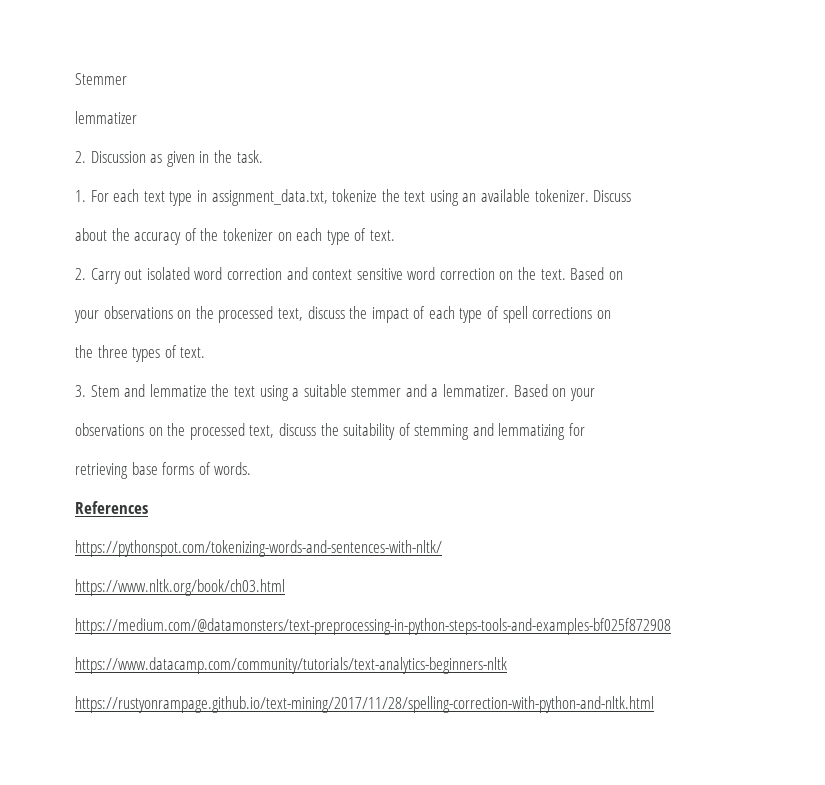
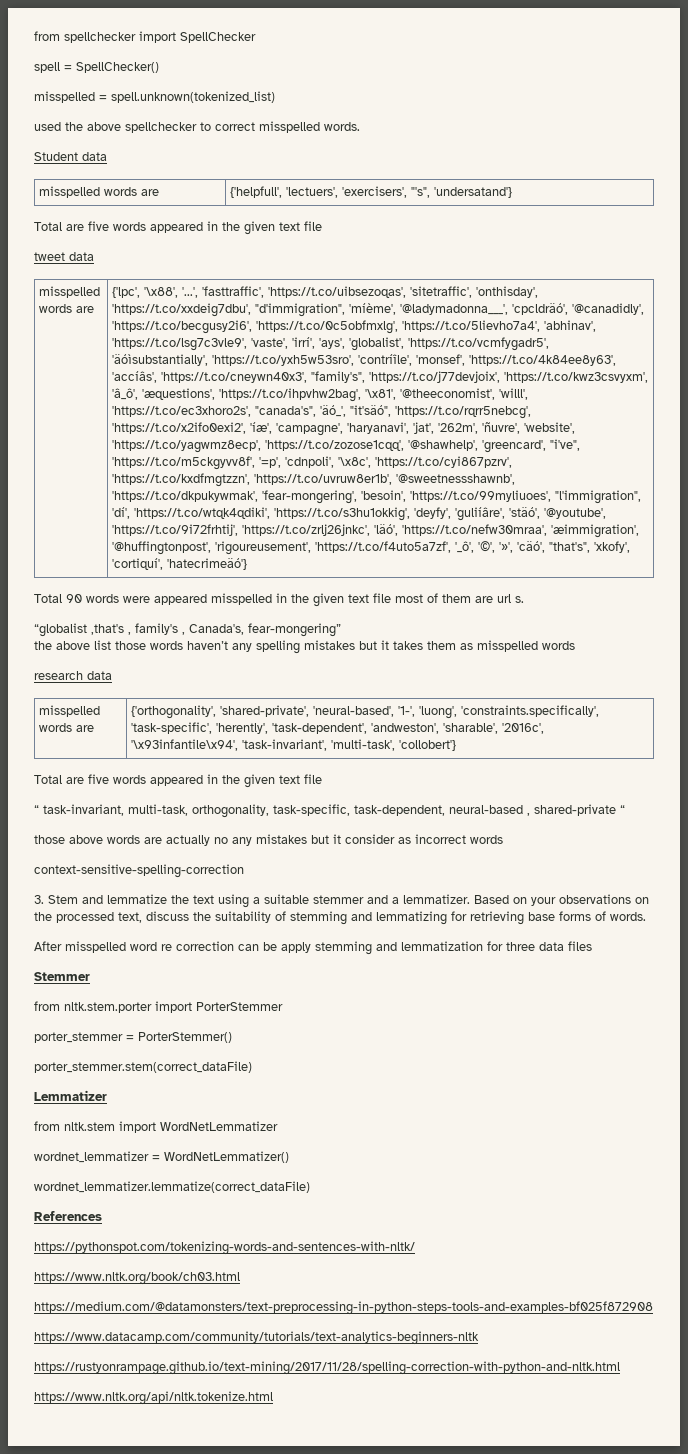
[75,73,127,85] [75,111,137,124] [75,150,263,167] [75,189,632,206] [75,228,395,245] [75,267,623,284] [74,306,611,323] [75,345,206,362] Stemmer // lemmatizer // 2. Discussion as given in the task. // 1. For each text type in assignment_data.txt, tokenize the text using an available tokenizer. Discuss // about the accuracy of the tokenizer on each type of text. // 2. Carry out isolated word correction and context sensitive word correction on the text. Based on // your observations on the processed text, discuss the impact of each type of spell corrections on // the three types of text. -> [34,31,256,43] [34,62,159,73] [34,91,275,103] [34,121,360,133] [34,152,107,161] [39,186,160,198] [230,186,513,198] [34,221,322,235] [34,252,94,261] [39,286,101,298] [39,304,95,313] [112,286,539,298] [112,303,645,317] [112,320,597,334] [112,337,550,351] [112,354,617,366] [112,371,649,383] [112,388,529,402] [112,405,532,419] [112,422,576,436] [112,439,581,453] [112,456,513,470] [112,473,516,487] [112,490,642,504] [112,507,607,521] [112,524,640,538] [112,541,631,555] [112,558,248,570] [34,593,524,607] [34,623,341,637] [34,640,575,654] [34,671,112,680] [39,705,101,717] [39,723,95,732] [131,705,600,719] [131,722,545,734] [131,739,457,751] [34,774,322,788] [34,804,625,818] [34,834,503,846] [34,864,244,878] from spellchecker import SpellChecker // spell = SpellChecker() // misspelled = spell.unknown(tokenized_list) // used the above spellchecker to correct misspelled words. // Student data // misspelled words are | {'helpfull', 'lectuers', 'exercisers', "'s", 'undersatand'} // Total are five words appeared in the given text file // tweet data // misspelled words are | {'lpc', '\x88', '...', 'fasttraffic', 'https://t.co/uibsezoqas', 'sitetraffic', 'onthisday', 'https://t.co/xxdeig7dbu', "d'immigration", 'míème', '@ladymadonna___', 'cpcldräó', '@canadidly', 'https://t.co/becgusy2i6', 'https://t.co/0c5obfmxlg', 'https://t.co/5lievho7a4', 'abhinav', 'https://t.co/lsg7c3vle9', 'vaste', 'irrí', 'ays', 'globalist', 'https://t.co/vcmfygadr5', 'äóìsubstantially', 'https://t.co/yxh5w53sro', 'contríîle', 'monsef', 'https://t.co/4k84ee8y63', 'accíâs', 'https://t.co/cneywn40x3', "family's", 'https://t.co/j77devjoix', 'https://t.co/kwz3csvyxm', 'â_ô', 'æquestions', 'https://t.co/ihpvhw2bag', '\x81', '@theeconomist', 'willl', 'https://t.co/ec3xhoro2s', "canada's", 'äó_', "it'säó", 'https://t.co/rqrr5nebcg', 'https://t.co/x2ifo0exi2', 'íæ', 'campagne', 'haryanavi', 'jat', '262m', 'ñuvre', 'website', 'https://t.co/yagwmz8ecp', 'https://t.co/zozose1cqq', '@shawhelp', 'greencard', "i've", 'https://t.co/m5ckgyvv8f', '=p', 'cdnpoli', '\x8c', 'https://t.co/cyi867pzrv', 'https://t.co/kxdfmgtzzn', 'https://t.co/uvruw8er1b', '@sweetnessshawnb', 'https://t.co/dkpukywmak', 'fear-mongering', 'besoin', 'https://t.co/99myliuoes', "l'immigration", 'dí', 'https://t.co/wtqk4qdiki', 'https://t.co/s3hu1okkig', 'deyfy', 'guliíâre', 'stäó', '@youtube', 'https://t.co/9i72frhtij', 'https://t.co/zrlj26jnkc', 'läó', 'https://t.co/nefw30mraa', 'æimmigration', '@huffingtonpost', 'rigoureusement', 'https://t.co/f4uto5a7zf', '_ô', '©', '»', 'cäó', "that's", 'xkofy', 'cortiquí', 'hatecrimeäó'} // Total 90 words were appeared misspelled in the given text file most of them are url s. // “globalist ,that's , family's , Canada's, fear-mongering” // the above list those words haven’t any spelling mistakes but it takes them as misspelled words // research data // misspelled words are | {'orthogonality', 'shared-private', 'neural-based', '1-', 'luong', 'constraints.specifically', 'task-specific', 'herently', 'task-dependent', 'andweston', 'sharable', '2016c', '\x93infantile\x94', 'task-invariant', 'multi-task', 'collobert'} // Total are five words appeared in the given text file // “ task-invariant, multi-task, orthogonality, task-specific, task-dependent, neural-based , shared-private “ // those above words are actually no any mistakes but it consider as incorrect words // context-sensitive-spelling-correction
(595, 394) // -> (556, 901) none
(586, 429) // -> (467, 916) none
(252, 468) none -> [34,941,592,955] [34,972,90,981] [34,1001,283,1013] [34,1032,232,1043] [34,1061,252,1073] [34,1090,107,1101] [34,1121,278,1133] [34,1151,289,1163] [34,1181,310,1193] // After misspelled word re correction can be apply stemming and lemmatization for three data files // Stemmer // from nltk.stem.porter import PorterStemmer // porter_stemmer = PorterStemmer() // porter_stemmer.stem(correct_dataFile) // Lemmatizer // from nltk.stem import WordNetLemmatizer // wordnet_lemmatizer = WordNetLemmatizer() // wordnet_lemmatizer.lemmatize(correct_dataFile)
(654, 704) none -> [34,1391,273,1405] // https://www.nltk.org/api/nltk.tokenize.html

